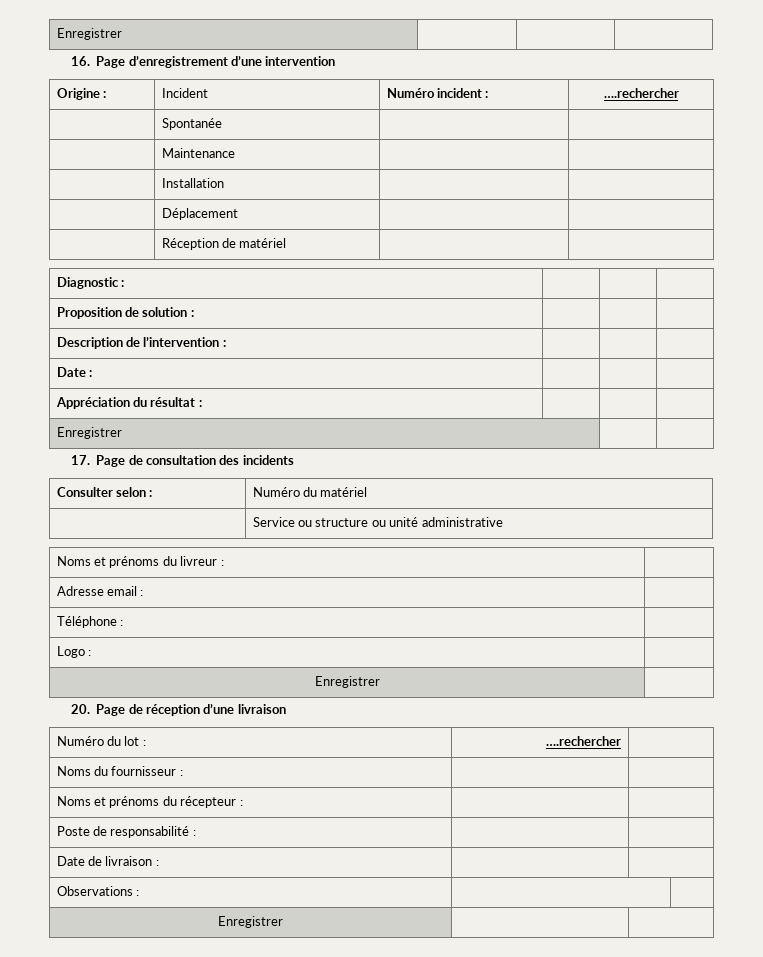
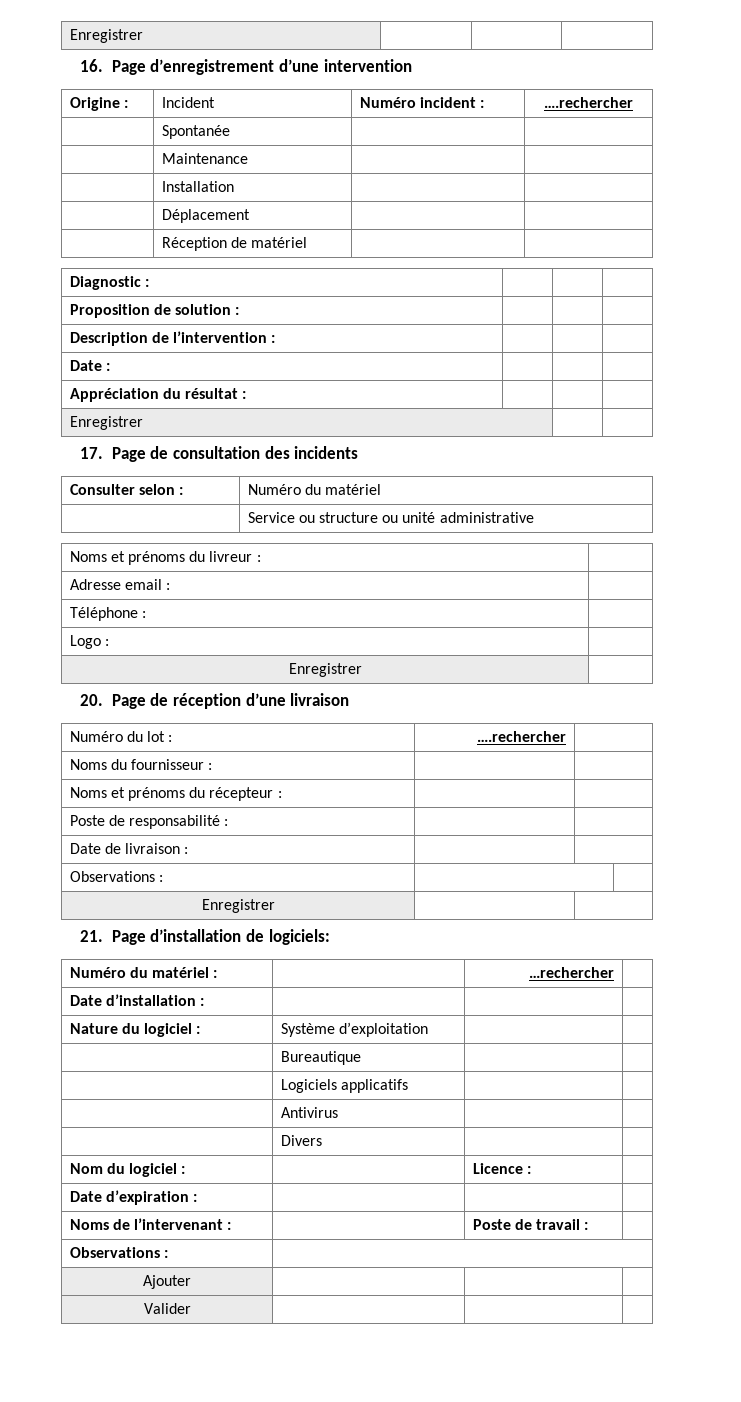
(283, 922) none -> [80,929,330,945] [69,967,218,978] [529,967,615,978] [69,994,205,1006] [69,1023,201,1037] [280,1022,428,1037] [280,1051,361,1065] [280,1079,408,1093] [280,1107,338,1118] [280,1135,322,1146] [69,1163,186,1177] [472,1163,531,1174] [69,1190,198,1205] [69,1218,232,1230] [472,1219,589,1230] [69,1247,168,1258] [143,1275,191,1289] [143,1303,191,1314] // 21. Page d’installation de logiciels: // Numéro du matériel : | | …rechercher | // Date d’installation : | | | // Nature du logiciel : | Système d’exploitation | | // | Bureautique | | // | Logiciels applicatifs | | // | Antivirus | | // | Divers | | // Nom du logiciel : | | Licence : | // Date d’expiration : | | | // Noms de l’intervenant : | | Poste de travail : | // Observations : | // Ajouter | | | // Valider | | |

